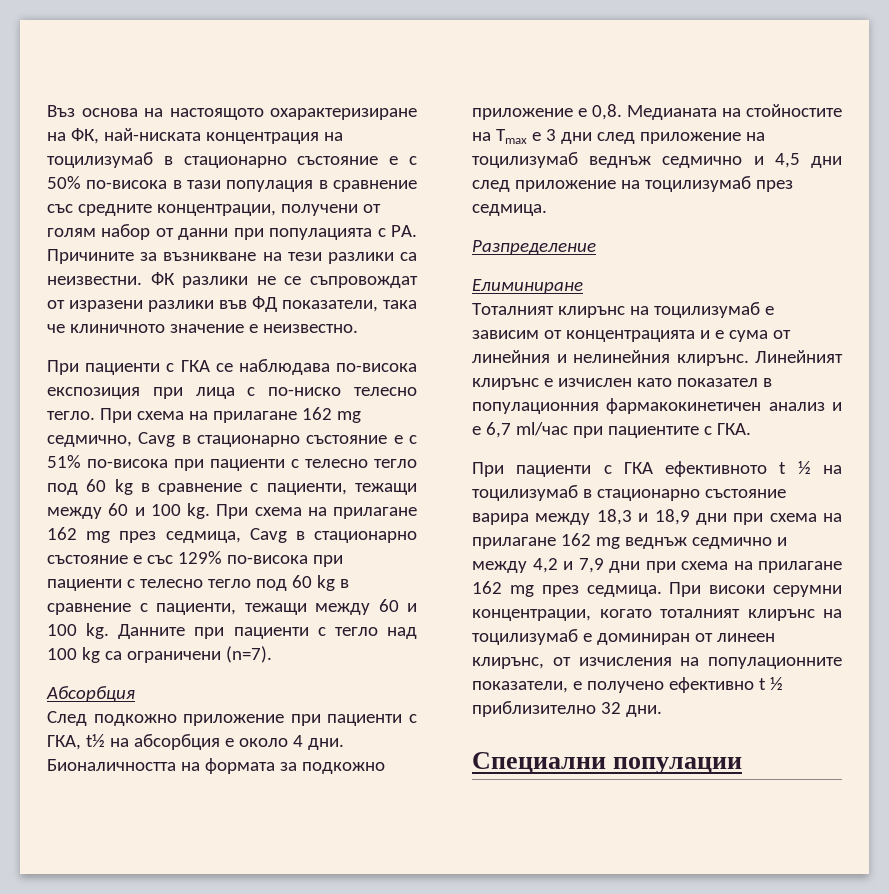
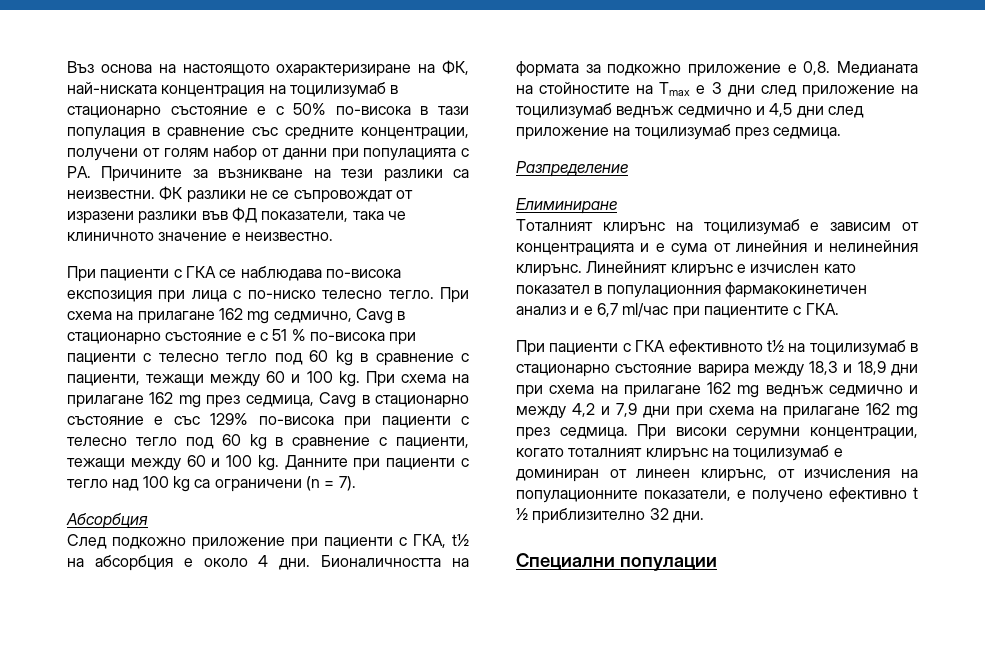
[47,455,81,468] 51% -> [272,329,306,341] 51 %
[225,646,272,663] (n=7). -> [305,476,356,491] (n = 7).
[779,461,811,474] t ½ -> [766,340,784,352] t½

